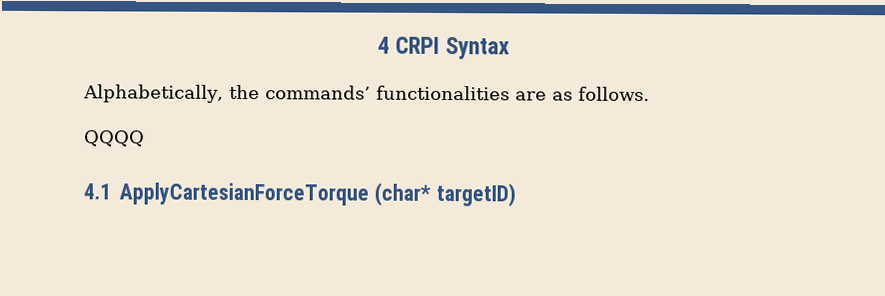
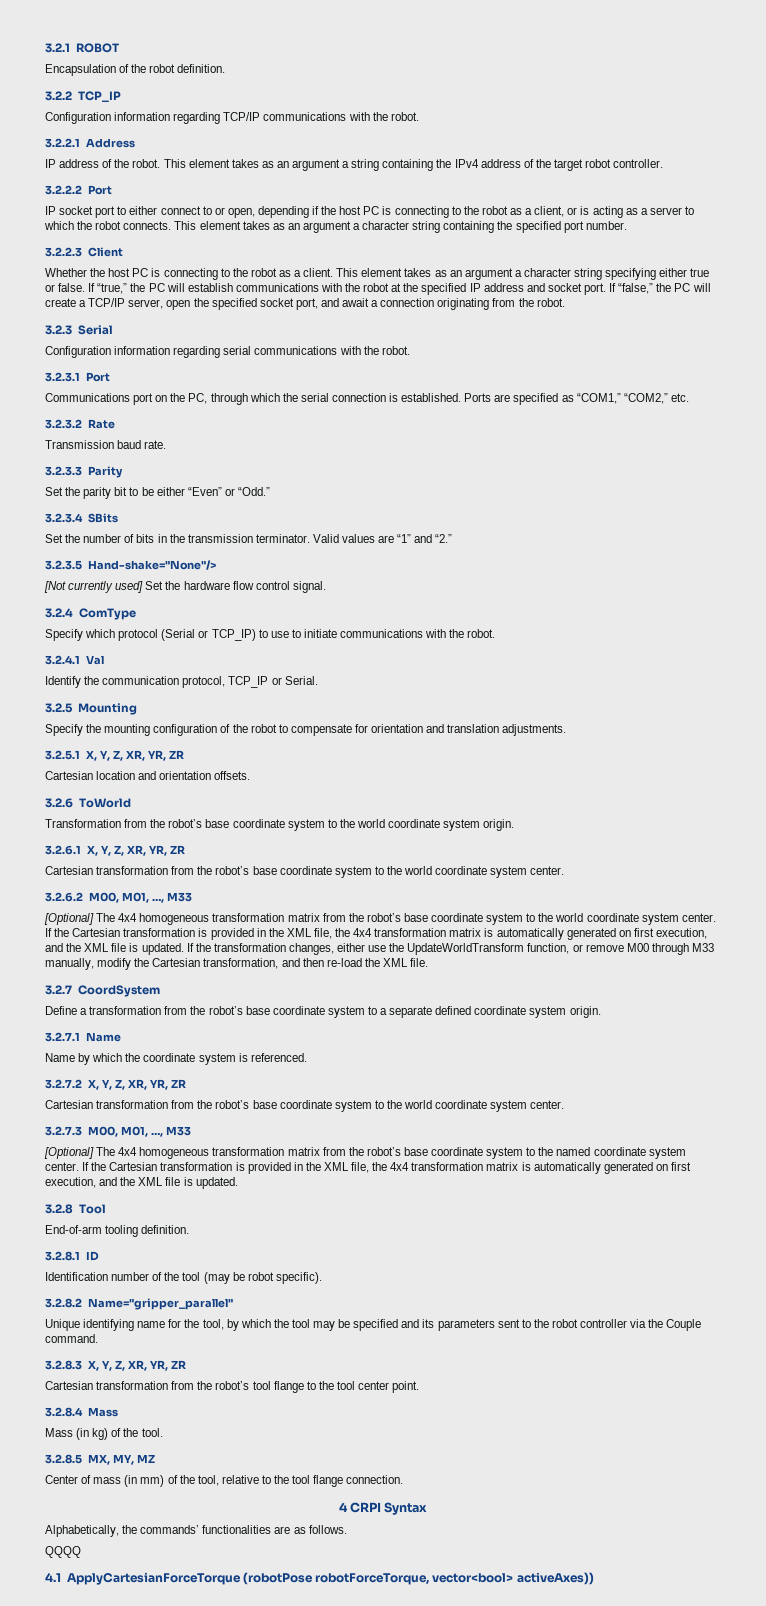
(376, 45) none -> [45,43,119,53] [45,64,226,76] [45,91,121,102] [45,112,419,124] [45,138,135,148] [45,159,664,171] [45,185,112,195] [45,206,694,218] [44,221,627,233] [45,247,123,257] [45,268,710,280] [45,283,711,295] [45,298,565,310] [45,325,113,335] [45,346,410,358] [45,372,110,382] [45,393,689,405] [45,419,115,429] [45,440,167,449] [45,466,123,478] [45,487,270,499] [45,513,118,523] [45,534,453,543] [45,560,217,570] [44,581,326,593] [45,608,136,620] [45,629,496,641] [45,655,104,665] [45,676,318,688] [45,703,137,715] [45,724,567,736] [45,750,184,761] [45,771,251,780] [45,798,131,808] [45,819,515,831] [45,845,185,856] [45,866,565,878] [45,892,192,903] [44,913,716,925] [45,928,707,940] [45,943,714,955] [45,958,429,970] [45,985,160,997] [45,1006,601,1018] [45,1032,121,1042] [45,1053,307,1065] [45,1079,186,1090] [45,1100,565,1112] [45,1126,191,1137] [44,1147,686,1159] [45,1162,691,1174] [45,1177,238,1189] [45,1204,106,1214] [45,1225,190,1237] [45,1251,99,1261] [45,1272,322,1284] [45,1298,233,1310] [45,1319,702,1331] [45,1334,98,1343] [45,1360,186,1371] [45,1381,420,1393] [45,1407,118,1417] [45,1428,163,1440] [45,1454,155,1465] [45,1475,404,1487] 3.2.1 ROBOT // Encapsulation of the robot definition. // 3.2.2 TCP_IP // Configuration information regarding TCP/IP communications with the robot. // 3.2.2.1 Address // IP address of the robot. This element takes as an argument a string containing the IPv4 address of the target robot controller. // 3.2.2.2 Port // IP socket port to either connect to or open, depending if the host PC is connecting to the robot as a client, or is acting as a server to which the robot connects. This element takes as an argument a character string containing the specified port number. // 3.2.2.3 Client // Whether the host PC is connecting to the robot as a client. This element takes as an argument a character string specifying either true or false. If “true,” the PC will establish communications with the robot at the specified IP address and socket port. If “false,” the PC will create a TCP/IP server, open the specified socket port, and await a connection originating from the robot. // 3.2.3 Serial // Configuration information regarding serial communications with the robot. // 3.2.3.1 Port // Communications port on the PC, through which the serial connection is established. Ports are specified as “COM1,” “COM2,” etc. // 3.2.3.2 Rate // Transmission baud rate. // 3.2.3.3 Parity // Set the parity bit to be either “Even” or “Odd.” // 3.2.3.4 SBits // Set the number of bits in the transmission terminator. Valid values are “1” and “2.” // 3.2.3.5 Hand-shake="None"/> // [Not currently used] Set the hardware flow control signal. // 3.2.4 ComType // Specify which protocol (Serial or TCP_IP) to use to initiate communications with the robot. // 3.2.4.1 Val // Identify the communication protocol, TCP_IP or Serial. // 3.2.5 Mounting // Specify the mounting configuration of the robot to compensate for orientation and translation adjustments. // 3.2.5.1 X, Y, Z, XR, YR, ZR // Cartesian location and orientation offsets. // 3.2.6 ToWorld // Transformation from the robot’s base coordinate system to the world coordinate system origin. // 3.2.6.1 X, Y, Z, XR, YR, ZR // Cartesian transformation from the robot’s base coordinate system to the world coordinate system center. // 3.2.6.2 M00, M01, …, M33 // [Optional] The 4x4 homogeneous transformation matrix from the robot’s base coordinate system to the world coordinate system center. If the Cartesian transformation is provided in the XML file, the 4x4 transformation matrix is automatically generated on first execution, and the XML file is updated. If the transformation changes, either use the UpdateWorldTransform function, or remove M00 through M33 manually, modify the Cartesian transformation, and then re-load the XML file. // 3.2.7 CoordSystem // Define a transformation from the robot’s base coordinate system to a separate defined coordinate system origin. // 3.2.7.1 Name // Name by which the coordinate system is referenced. // 3.2.7.2 X, Y, Z, XR, YR, ZR // Cartesian transformation from the robot’s base coordinate system to the world coordinate system center. // 3.2.7.3 M00, M01, …, M33 // [Optional] The 4x4 homogeneous transformation matrix from the robot’s base coordinate system to the named coordinate system center. If the Cartesian transformation is provided in the XML file, the 4x4 transformation matrix is automatically generated on first execution, and the XML file is updated. // 3.2.8 Tool // End-of-arm tooling definition. // 3.2.8.1 ID // Identification number of the tool (may be robot specific). // 3.2.8.2 Name="gripper_parallel" // Unique identifying name for the tool, by which the tool may be specified and its parameters sent to the robot controller via the Couple command. // 3.2.8.3 X, Y, Z, XR, YR, ZR // Cartesian transformation from the robot’s tool flange to the tool center point. // 3.2.8.4 Mass // Mass (in kg) of the tool. // 3.2.8.5 MX, MY, MZ // Center of mass (in mm) of the tool, relative to the tool flange connection. //
[373,182,516,207] (char* targetID) -> [242,1572,594,1585] (robotPose robotForceTorque, vector<bool> activeAxes))

